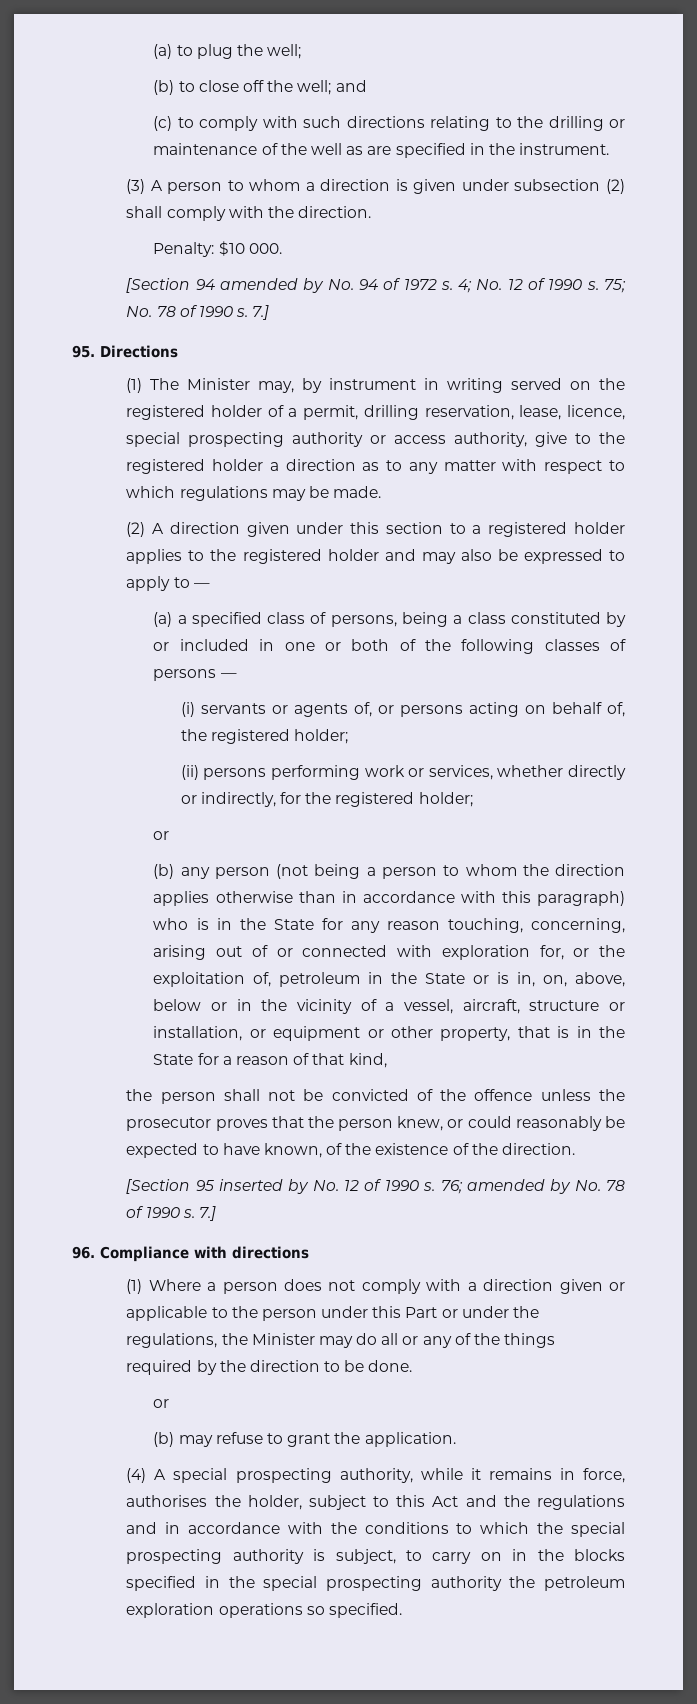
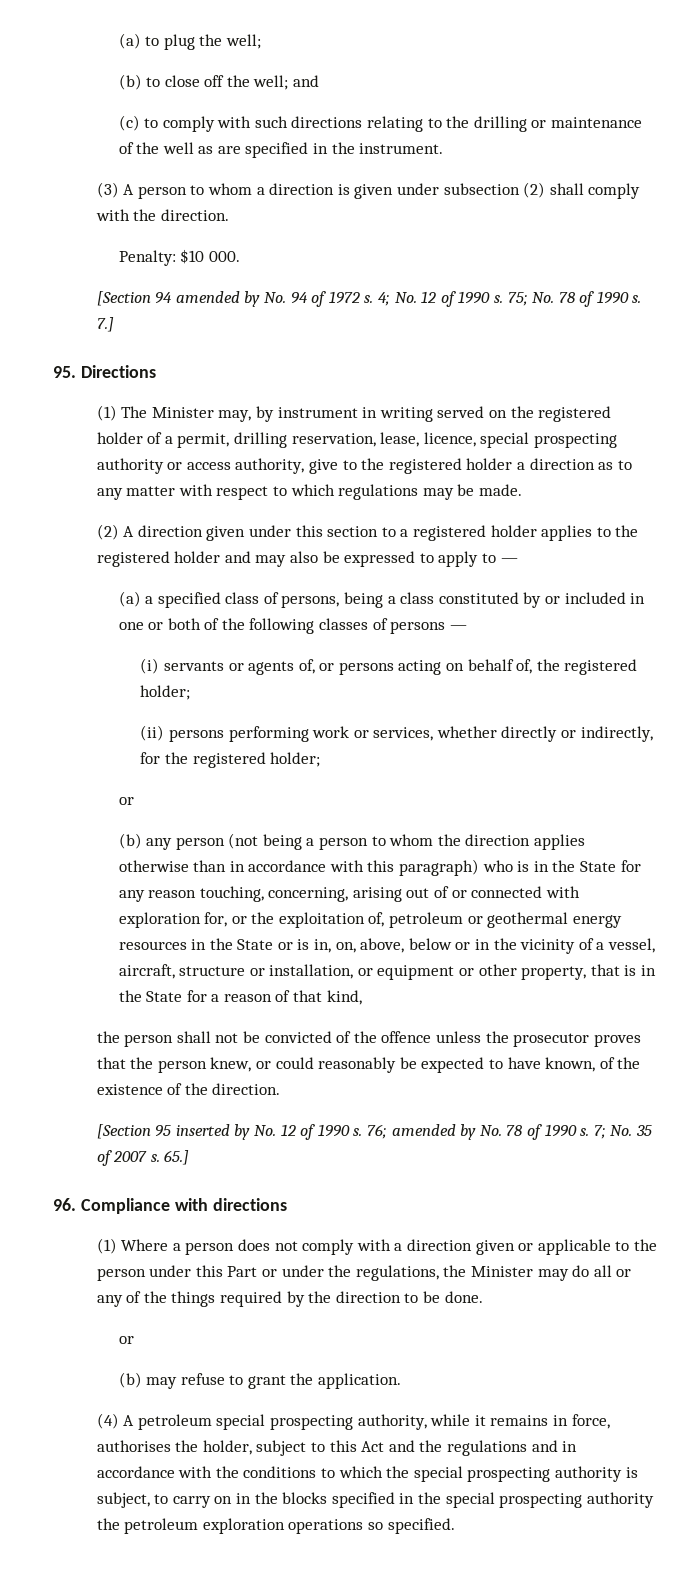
(361, 979) none -> [467,912,622,928] [118,941,187,950] or geothermal energy resources
[198,1206,216,1221] 7.] -> [593,1125,652,1139] [96,1150,190,1166] 7; No. 35 of 2007 s. 65.]
(167, 1474) none -> [137,1414,212,1430] petroleum

